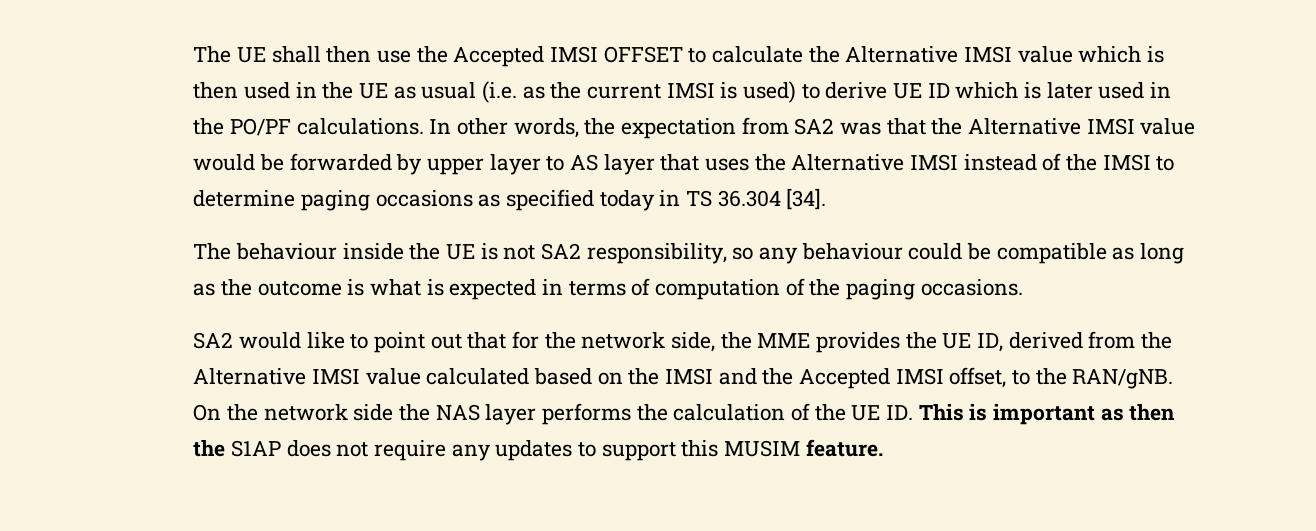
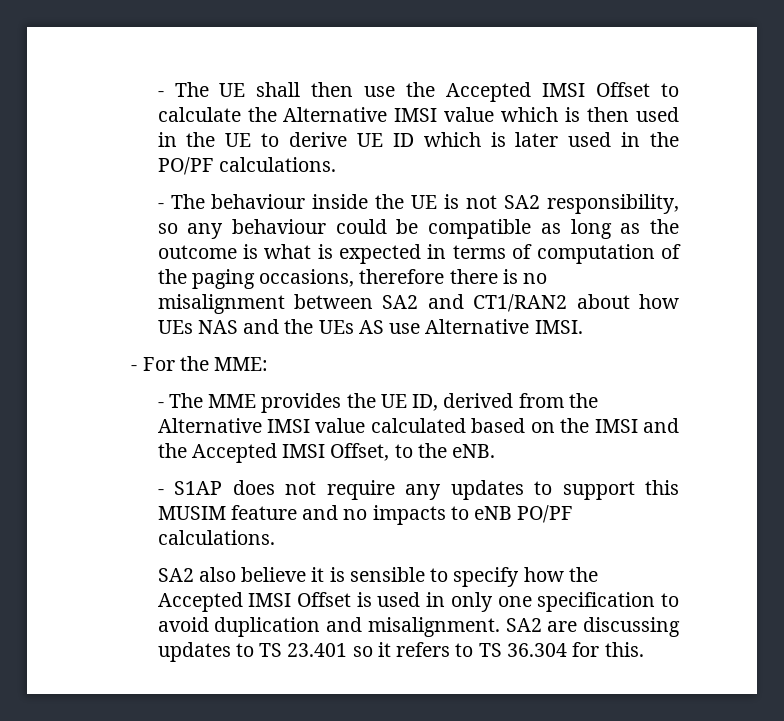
(193, 54) none -> [157,91,164,97] -
[603,46,683,63] OFFSET -> [596,82,651,97] Offset
[393,81,797,103] as usual (i.e. as the current IMSI is used) -> (252, 140) none
[429,117,1196,139] [193,153,1175,175] [193,188,827,211] In other words, the expectation from SA2 was that the Alternative IMSI value would be forwarded by upper layer to AS layer that uses the Alternative IMSI instead of the IMSI to determine paging occasions as specified today in TS 36.304 [34]. // -> [157,203,164,209] // -
[920,279,1023,296] [193,331,752,353] occasions. // SA2 would like to point out that for the network side, the -> [259,269,548,287] [157,294,679,314] [157,319,583,334] [131,356,269,371] [157,393,203,408] occasions, therefore there is no misalignment between SA2 and CT1/RAN2 about how UEs NAS and the UEs AS use Alternative IMSI. // - For the MME: // - The
[949,367,1007,388] offset, -> [330,443,390,461] Offset,
[1072,369,1174,389] [193,403,1176,425] [193,440,226,457] RAN/gNB. On the network side the NAS layer performs the calculation of the UE ID. This is important as then the -> [452,444,496,458] [157,489,164,495] eNB. // -
[805,439,883,457] feature. -> [230,505,574,525] [157,530,275,545] [157,567,598,587] [157,592,680,612] [157,617,680,637] [157,642,644,662] feature and no impacts to eNB PO/PF calculations. // SA2 also believe it is sensible to specify how the Accepted IMSI Offset is used in only one specification to avoid duplication and misalignment. SA2 are discussing updates to TS 23.401 so it refers to TS 36.304 for this.

